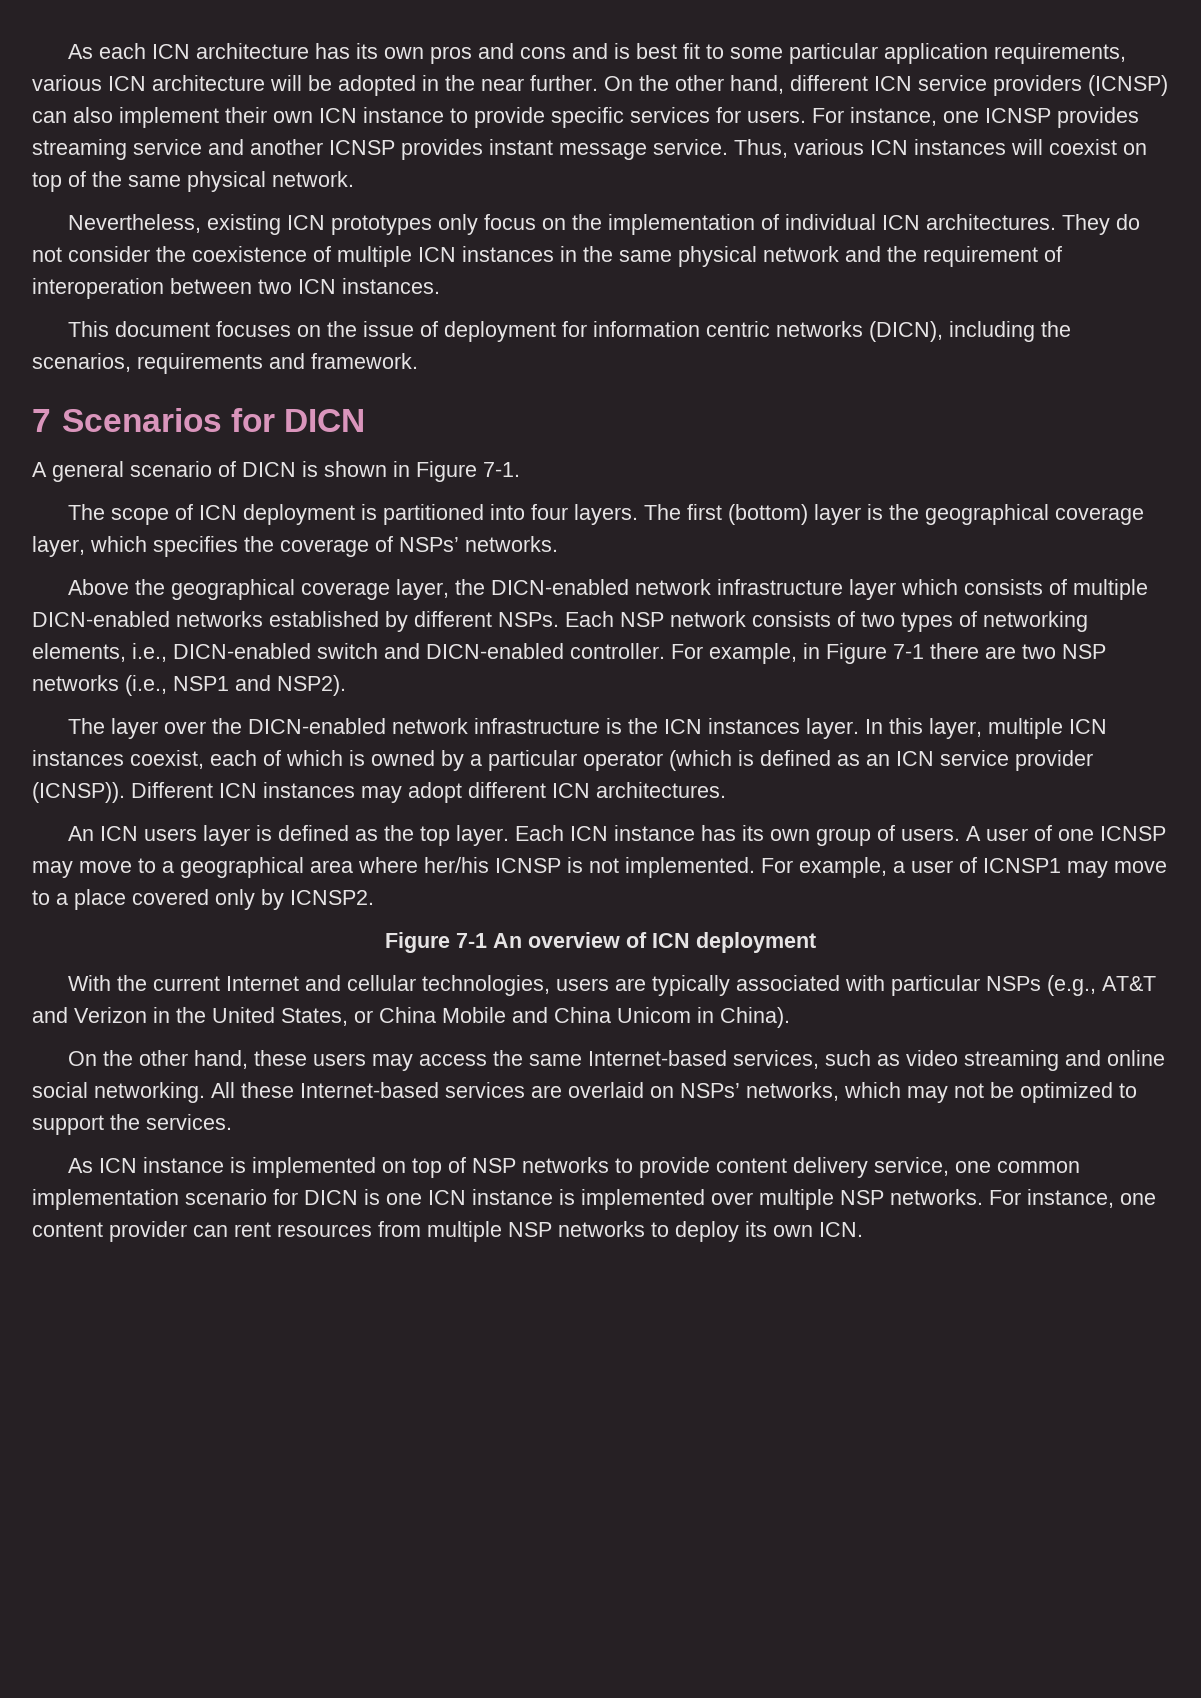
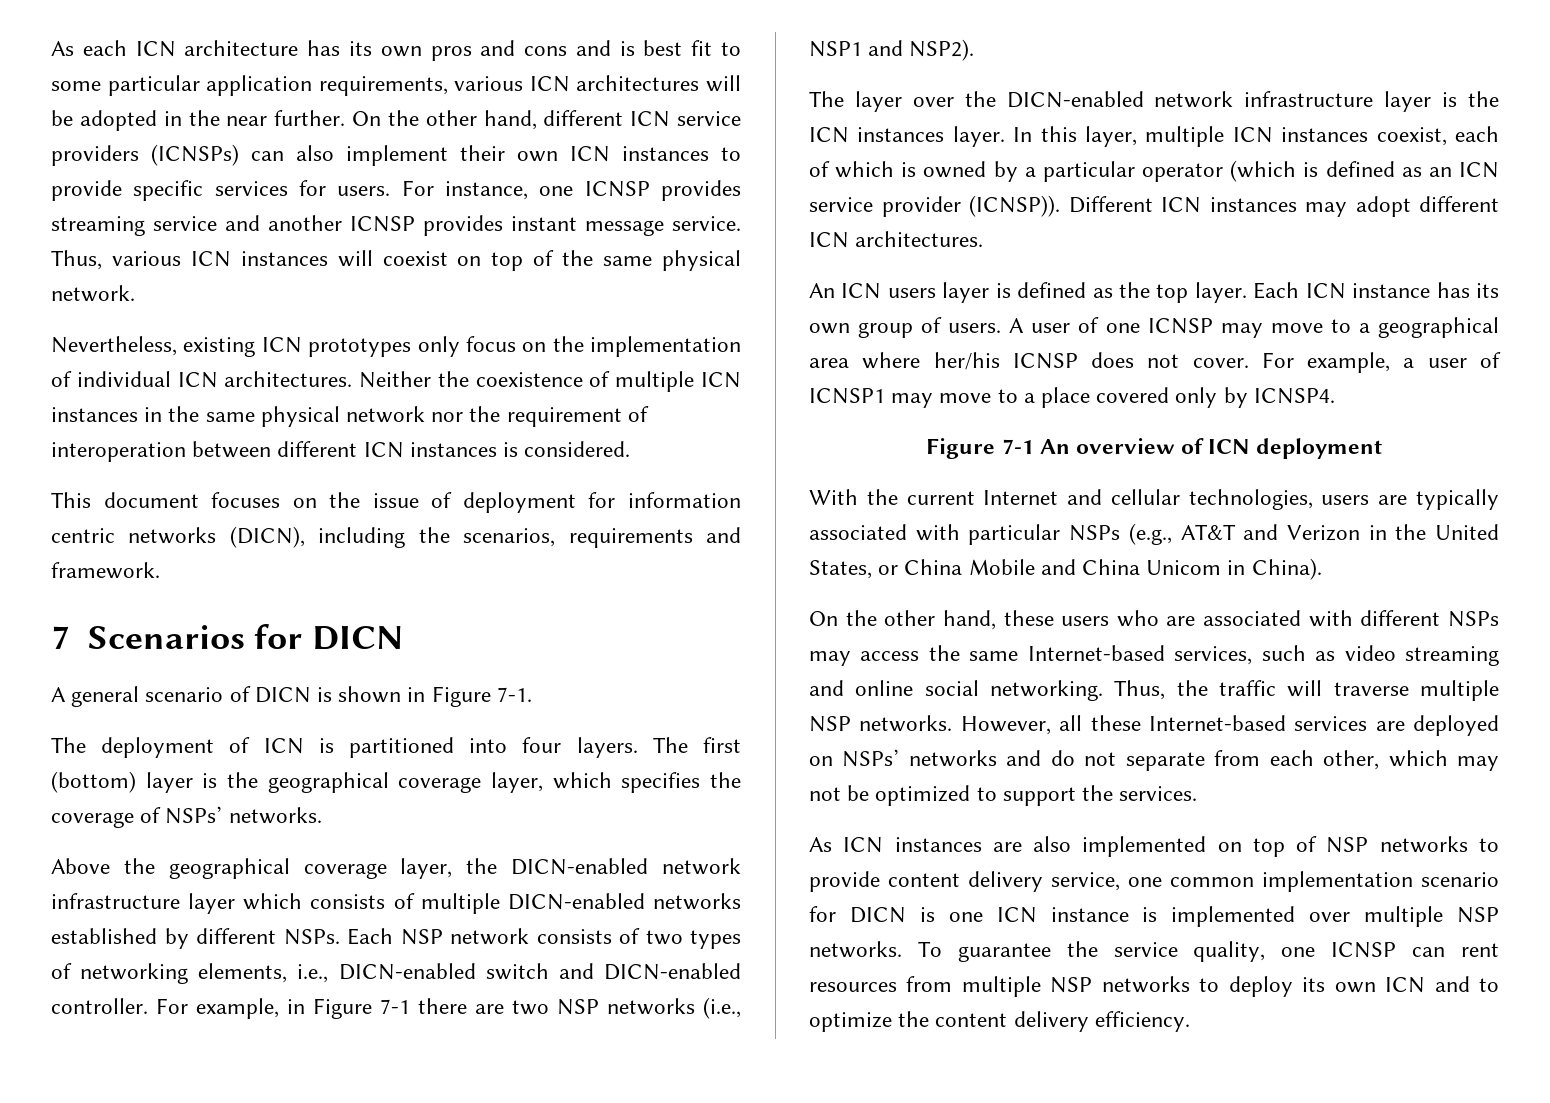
[152,75,265,91] architecture -> [576,75,700,91] architectures
[1088,75,1168,96] (ICNSP) -> [151,144,239,166] (ICNSPs)
[363,107,444,123] instance -> [622,146,709,161] instances
[1061,214,1140,235] [32,246,150,262] They do not consider -> [359,371,432,388] Neither
[845,246,881,262] and -> [431,412,464,422] nor
[258,278,440,294] two ICN instances. -> [277,441,631,458] different ICN instances is considered.
[110,504,355,525] scope of ICN deployment -> [101,737,304,758] deployment of ICN
(600, 726) none -> [1384,91,1432,112] layer
[567,857,755,878] is not implemented. -> [1091,352,1249,368] does not cover.
[290,890,374,905] ICNSP2. -> [1253,388,1335,404] ICNSP4.
(366, 1059) none -> [1116,610,1499,627] who are associated with different NSPs
[211,1082,235,1098] All -> [1114,680,1499,701] [809,715,1083,735] Thus, the traffic will traverse multiple NSP networks. However, all
[568,1082,644,1098] overlaid -> [1413,715,1499,736] deployed
[746,1082,839,1101] networks, -> [908,750,1380,771] networks and do not separate from each other,
[142,1157,246,1173] instance is -> [894,836,1072,852] instances are also
[989,1189,1156,1208] [32,1221,187,1242] For instance, one content provider -> [917,941,1397,962] To guarantee the service quality, one ICNSP
[819,1222,863,1237] ICN. -> [1385,976,1499,993] [809,1011,1190,1032] ICN and to optimize the content delivery efficiency.

